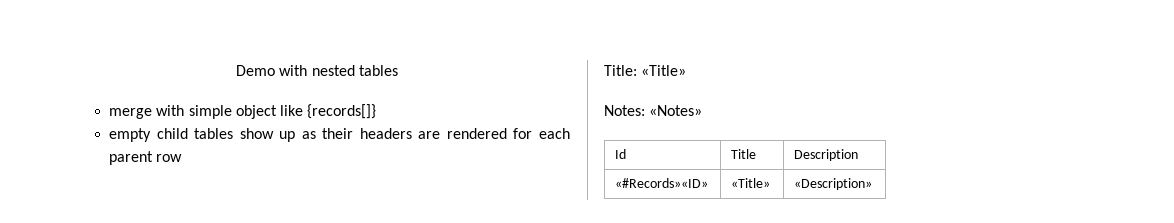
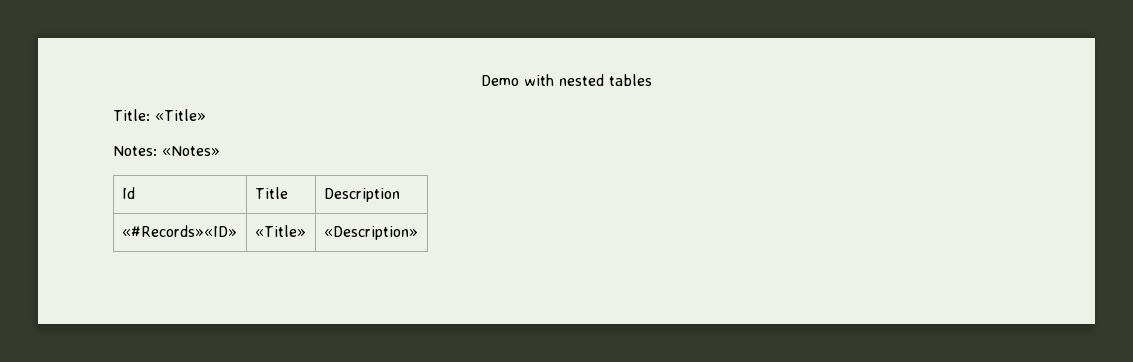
[109,104,377,119] [109,128,570,142] [109,151,183,165] // merge with simple object like {records[]} // empty child tables show up as their headers are rendered for each parent row -> (652, 80) none

